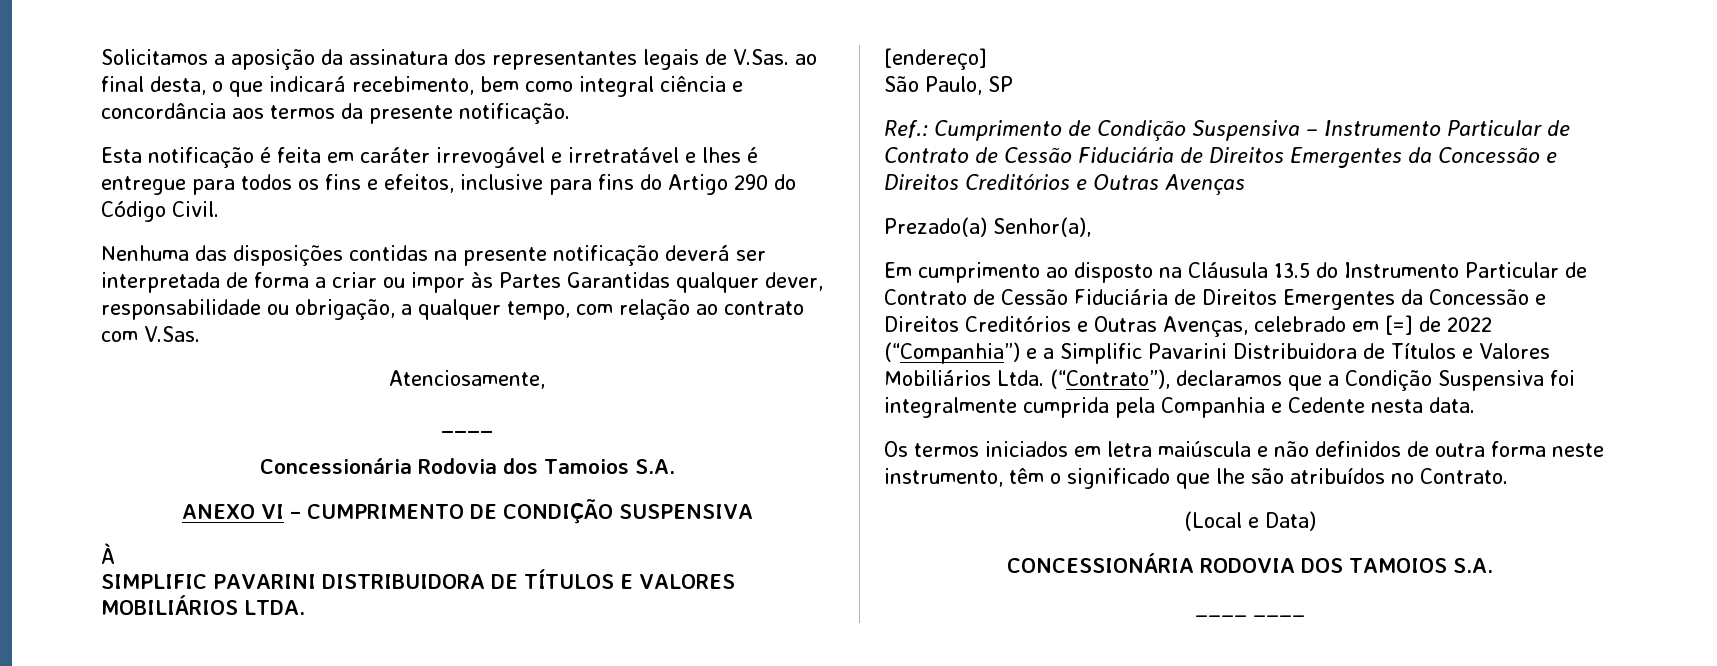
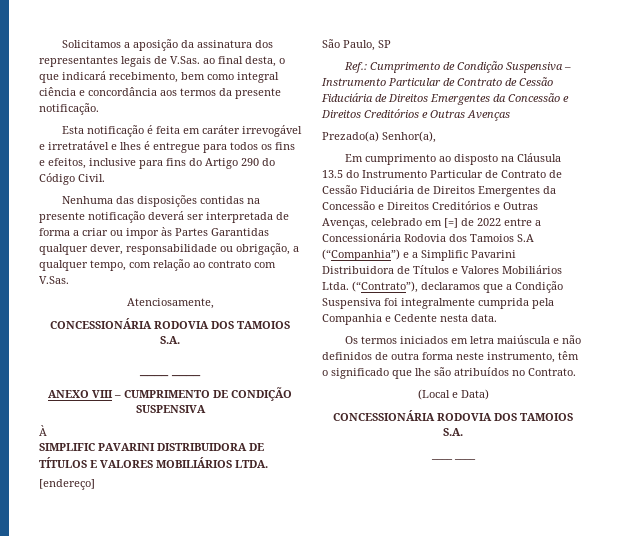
[441,430,493,433] [259,458,675,474] ____ // Concessionária Rodovia dos Tamoios S.A. -> [50,318,290,329] [160,336,180,344] [138,374,202,377] CONCESSIONÁRIA RODOVIA DOS TAMOIOS S.A. // ____ ____
[260,504,284,519] VI -> [92,390,113,398] VIII
(1492, 324) none -> [504,218,541,226] [322,233,534,242] entre a Concessionária Rodovia dos Tamoios S.A

